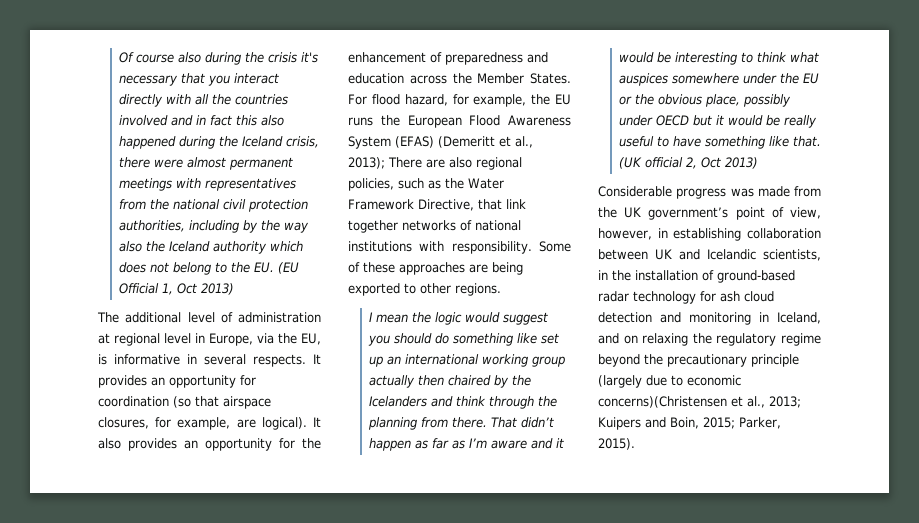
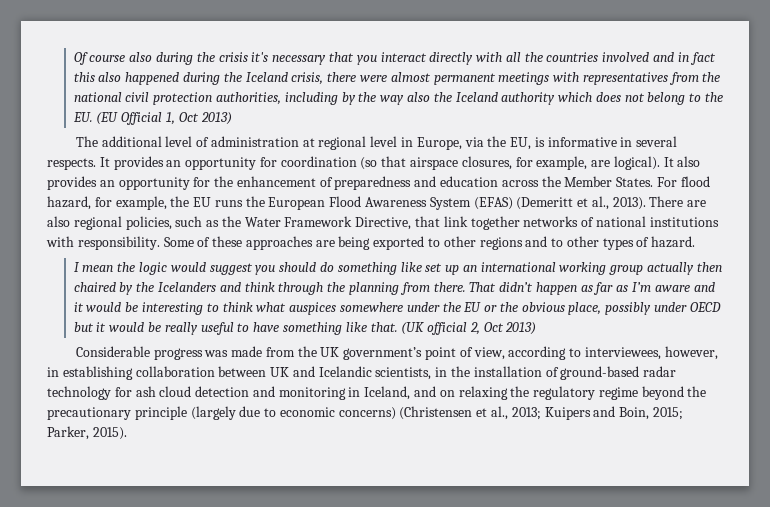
[348,157,385,169] 2013); -> [612,197,646,210] 2013).
[455,283,501,296] regions. -> [479,236,696,250] regions and to other types of hazard.
(821, 213) none -> [508,346,661,360] according to interviewees,
[598,396,727,408] concerns)(Christensen -> [338,406,473,420] concerns) (Christensen

